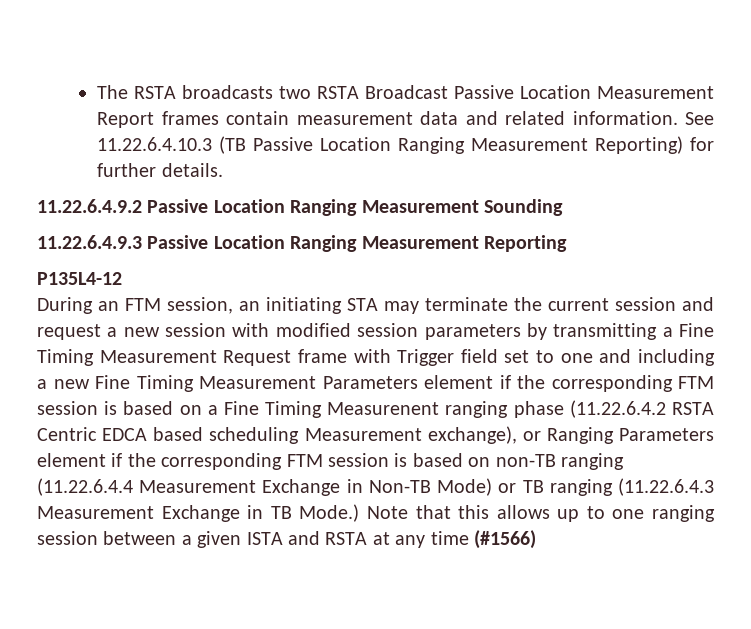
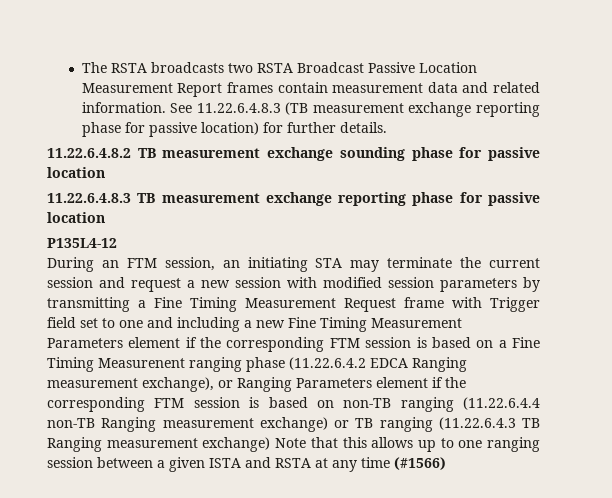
[97,136,714,154] [97,163,223,177] [37,199,563,216] [37,235,567,252] 11.22.6.4.10.3 (TB Passive Location Ranging Measurement Reporting) for further details. // 11.22.6.4.9.2 Passive Location Ranging Measurement Sounding // 11.22.6.4.9.3 Passive Location Ranging Measurement Reporting -> [196,102,540,117] [81,122,387,137] [47,147,540,161] [47,167,105,178] [47,192,540,206] [47,212,105,223] 11.22.6.4.8.3 (TB measurement exchange reporting phase for passive location) for further details. // 11.22.6.4.8.2 TB measurement exchange sounding phase for passive location // 11.22.6.4.8.3 TB measurement exchange reporting phase for passive location
[672,402,714,415] [37,427,422,444] RSTA Centric EDCA based scheduling Measurement -> [370,357,467,372] [47,378,138,388] EDCA Ranging measurement
[139,478,714,496] [37,504,360,522] Measurement Exchange in Non-TB Mode) or TB ranging (11.22.6.4.3 Measurement Exchange in TB Mode.) -> [47,417,540,432] [47,437,271,452] non-TB Ranging measurement exchange) or TB ranging (11.22.6.4.3 TB Ranging measurement exchange)

